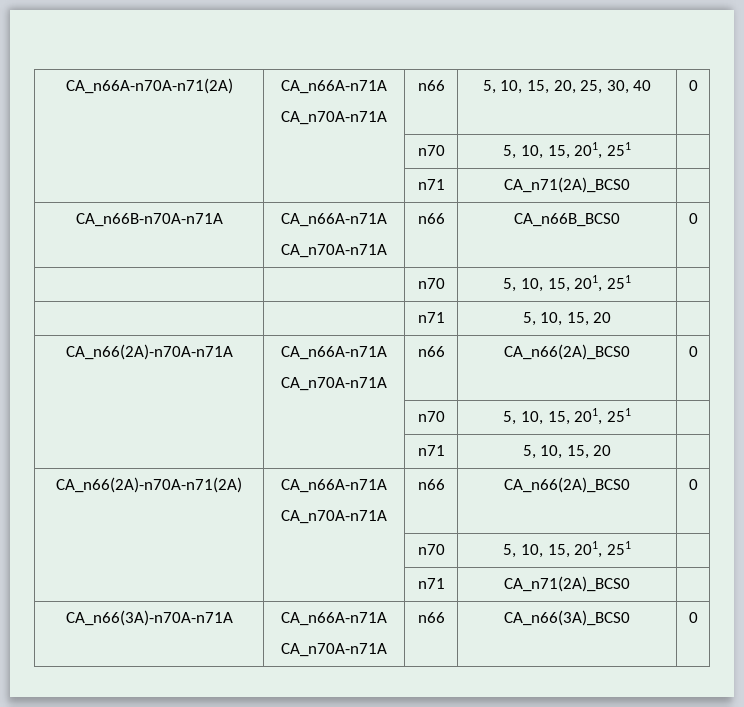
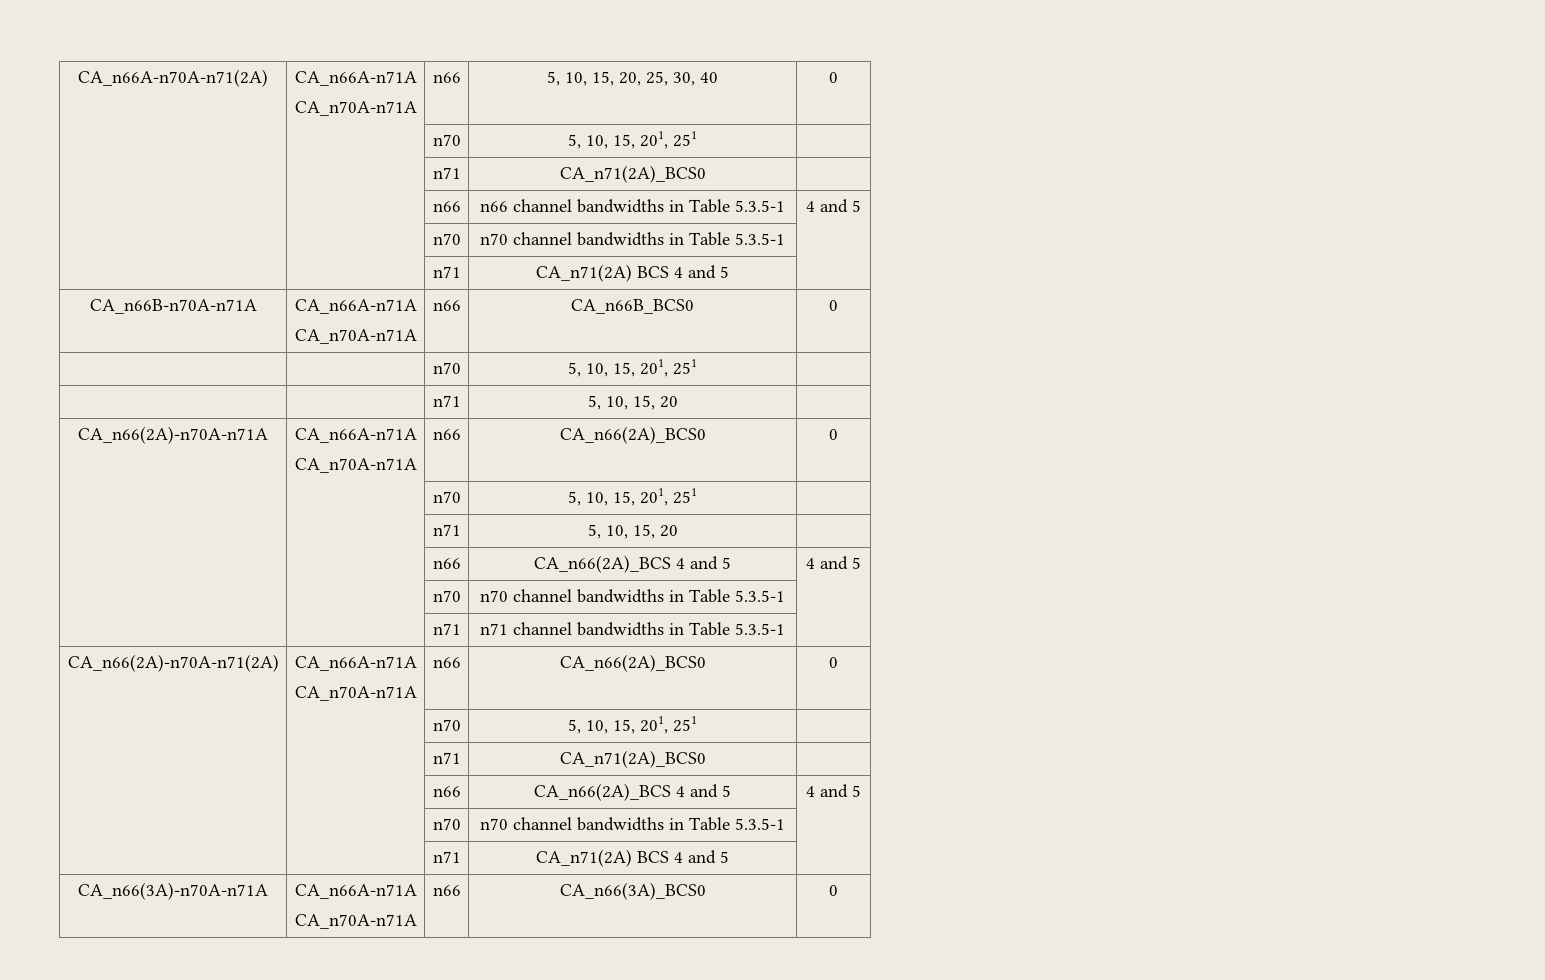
(630, 185) none -> [432,201,461,212] [479,199,785,213] [806,199,861,213] [432,233,461,245] [479,232,785,246] [432,266,461,278] [536,264,729,282] // | | n66 | n66 channel bandwidths in Table 5.3.5-1 | 4 and 5 // | | n70 | n70 channel bandwidths in Table 5.3.5-1 | // | | n71 | CA_n71(2A) BCS 4 and 5 |
(612, 450) none -> [432,558,461,569] [534,555,731,573] [806,556,861,570] [432,590,461,602] [479,589,785,603] [432,623,461,635] [479,622,785,636] // | | n66 | CA_n66(2A)_BCS 4 and 5 | 4 and 5 // | | n70 | n70 channel bandwidths in Table 5.3.5-1 | // | | n71 | n71 channel bandwidths in Table 5.3.5-1 |
(630, 584) none -> [432,786,461,797] [534,783,731,801] [806,784,861,798] [432,818,461,830] [479,817,785,831] [432,851,461,863] [536,849,729,867] // | | n66 | CA_n66(2A)_BCS 4 and 5 | 4 and 5 // | | n70 | n70 channel bandwidths in Table 5.3.5-1 | // | | n71 | CA_n71(2A) BCS 4 and 5 |

